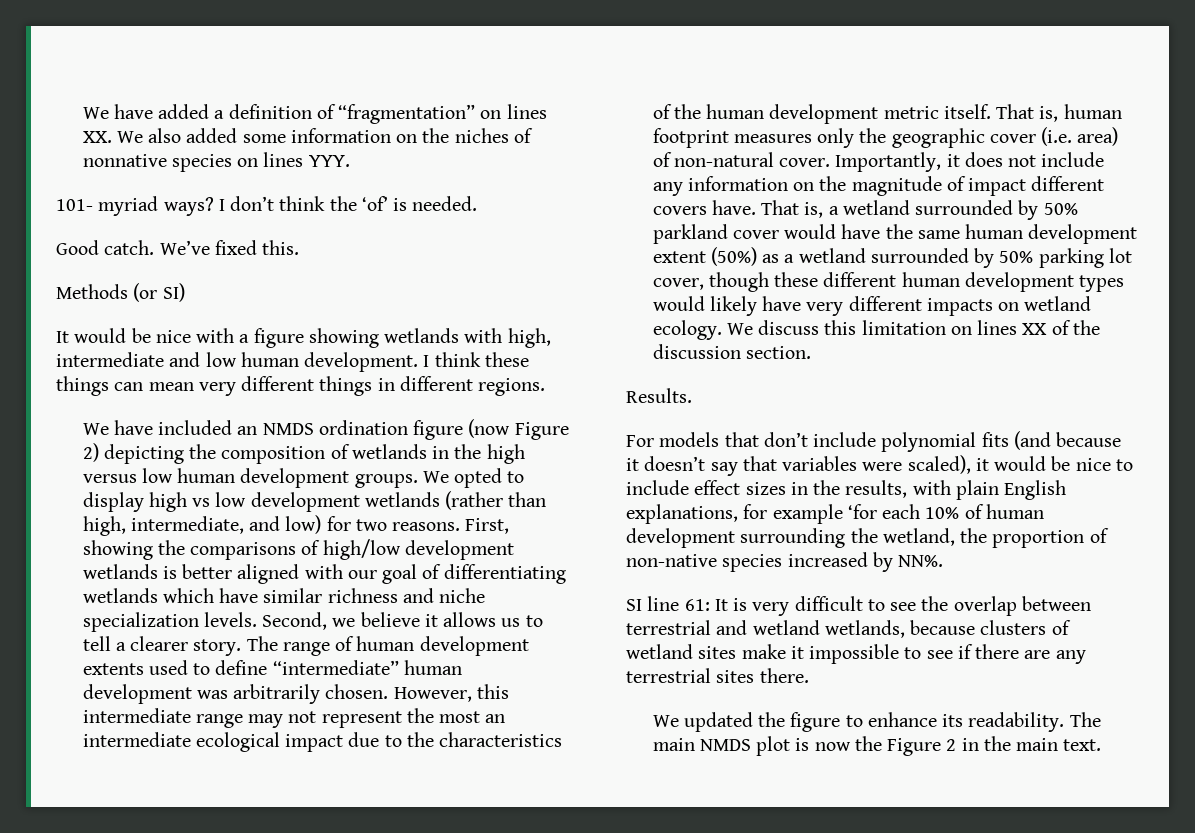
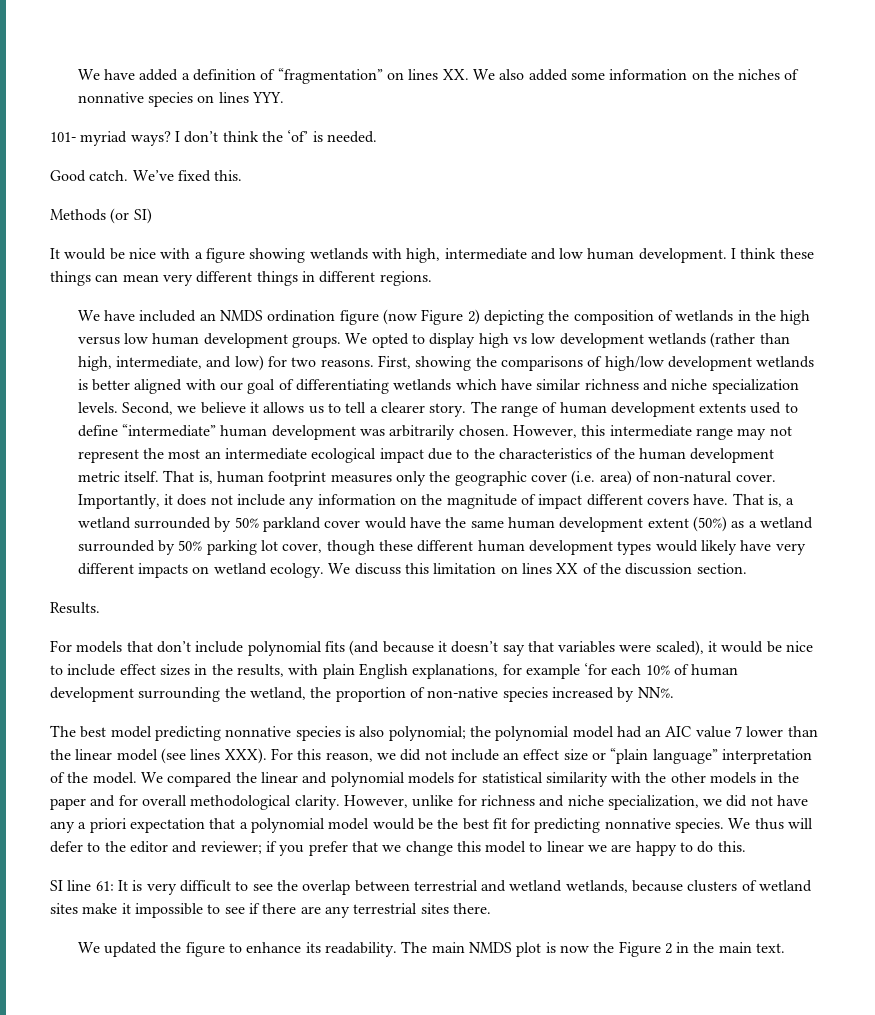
(944, 561) none -> [50,725,818,741] [50,748,813,764] [50,772,799,787] [50,795,809,810] [50,818,814,833] [50,841,746,856] // The best model predicting nonnative species is also polynomial; the polynomial model had an AIC value 7 lower than the linear model (see lines XXX). For this reason, we did not include an effect size or “plain language” interpretation of the model. We compared the linear and polynomial models for statistical similarity with the other models in the paper and for overall methodological clarity. However, unlike for richness and niche specialization, we did not have any a priori expectation that a polynomial model would be the best fit for predicting nonnative species. We thus will defer to the editor and reviewer; if you prefer that we change this model to linear we are happy to do this.

